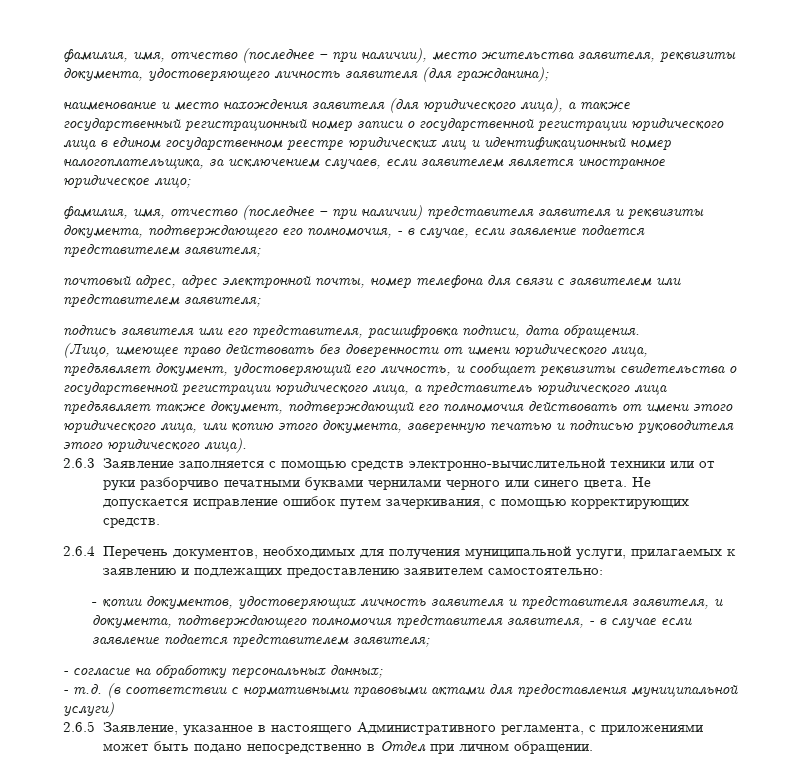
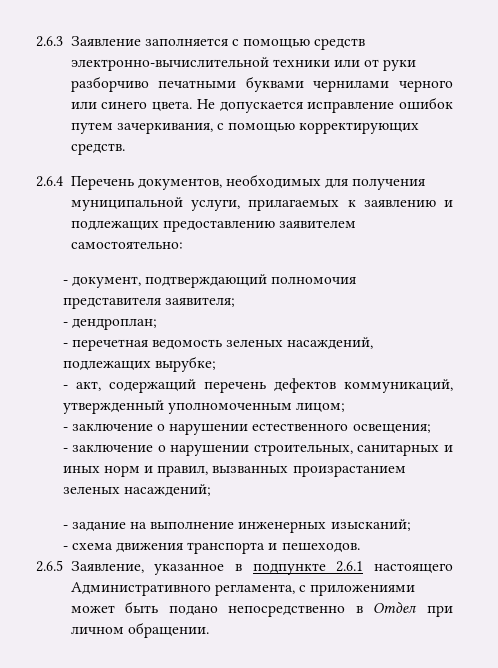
[63,48,736,63] [63,67,549,82] [63,98,630,113] [63,118,724,132] [63,137,671,151] [63,159,665,170] [63,175,191,189] [63,205,704,220] [63,225,645,239] [63,244,261,258] [63,275,681,289] [63,294,261,308] [63,324,640,339] [63,343,648,358] [63,362,737,377] [63,382,667,396] [63,401,733,415] [63,420,734,434] [63,438,247,453] фамилия, имя, отчество (последнее – при наличии), место жительства заявителя, реквизиты документа, удостоверяющего личность заявителя (для гражданина); // наименование и место нахождения заявителя (для юридического лица), а также государственный регистрационный номер записи о государственной регистрации юридического лица в едином государственном реестре юридических лиц и идентификационный номер налогоплательщика, за исключением случаев, если заявителем является иностранное юридическое лицо; // фамилия, имя, отчество (последнее – при наличии) представителя заявителя и реквизиты документа, подтверждающего его полномочия, - в случае, если заявление подается представителем заявителя; // почтовый адрес, адрес электронной почты, номер телефона для связи с заявителем или представителем заявителя; // подпись заявителя или его представителя, расшифровка подписи, дата обращения. // (Лицо, имеющее право действовать без доверенности от имени юридического лица, предъявляет документ, удостоверяющий его личность, и сообщает реквизиты свидетельства о государственной регистрации юридического лица, а представитель юридического лица предъявляет также документ, подтверждающий его полномочия действовать от имени этого юридического лица, или копию этого документа, заверенную печатью и подписью руководителя этого юридического лица). // -> (36, 41) none
[101,596,723,610] [91,615,692,629] [91,634,430,648] [63,664,383,679] [63,683,738,698] [63,702,114,717] копии документов, удостоверяющих личность заявителя и представителя заявителя, и документа, подтверждающего полномочия представителя заявителя, - в случае если заявление подается представителем заявителя; // - согласие на обработку персональных данных; // - т.д. (в соответствии с нормативными правовыми актами для предоставления муниципальной услуги) -> [71,274,357,288] [62,297,235,309] [62,318,157,330] [62,337,374,351] [62,356,216,372] [62,378,453,393] [62,400,345,414] [62,423,431,435] [62,444,453,456] [62,465,406,477] [62,484,211,497] [62,519,411,533] [62,542,360,554] документ, подтверждающий полномочия представителя заявителя; // - дендроплан; // - перечетная ведомость зеленых насаждений, подлежащих вырубке; // - акт, содержащий перечень дефектов коммуникаций, утвержденный уполномоченным лицом; // - заключение о нарушении естественного освещения; // - заключение о нарушении строительных, санитарных и иных норм и правил, вызванных произрастанием зеленых насаждений; // - задание на выполнение инженерных изысканий; // - схема движения транспорта и пешеходов.
(266, 728) none -> [252,561,364,575] подпункте 2.6.1

